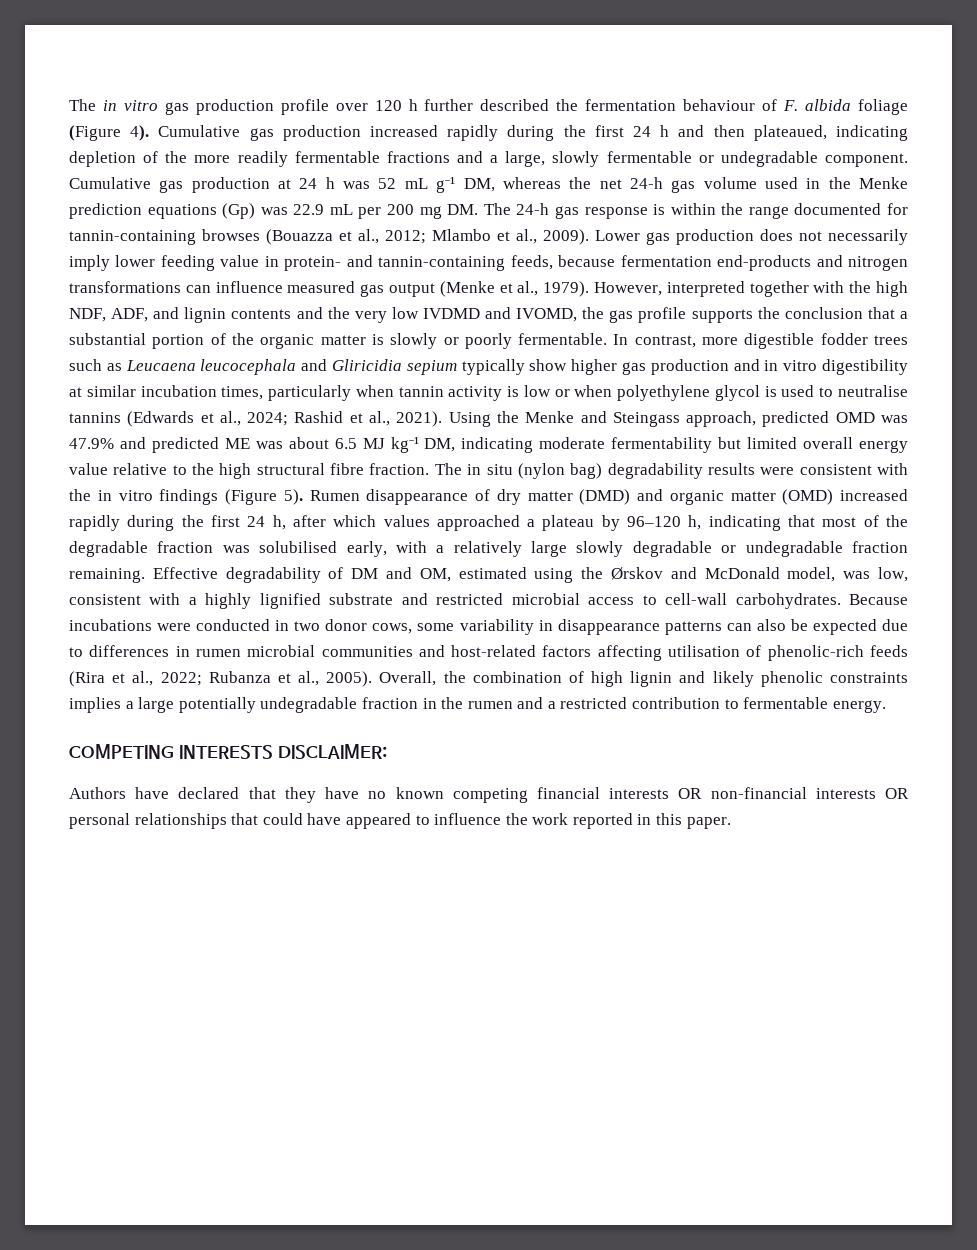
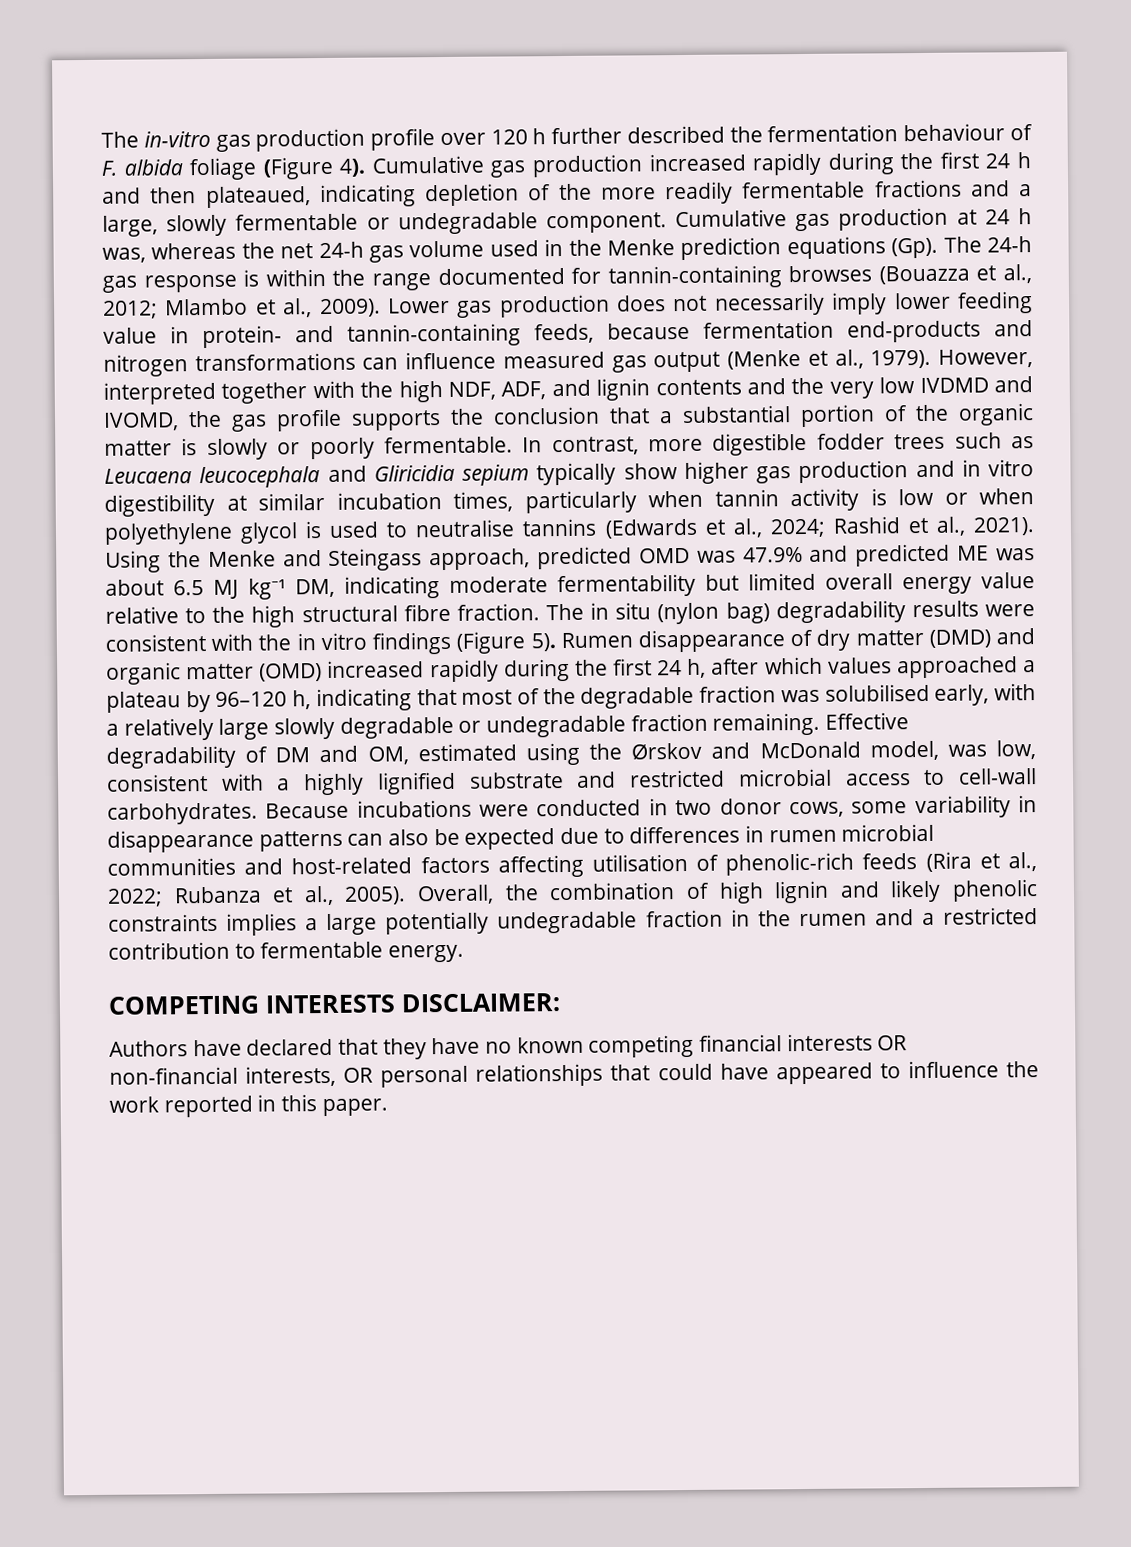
[69,99,158,111] The in vitro -> [101,130,211,148] The in-vitro
[343,177,495,193] was 52 mL g⁻¹ DM, -> [102,247,146,263] was,
[222,203,479,219] (Gp) was 22.9 mL per 200 mg DM. -> [891,237,939,259] (Gp).
[815,788,876,799] interests -> [245,1065,337,1087] interests,

